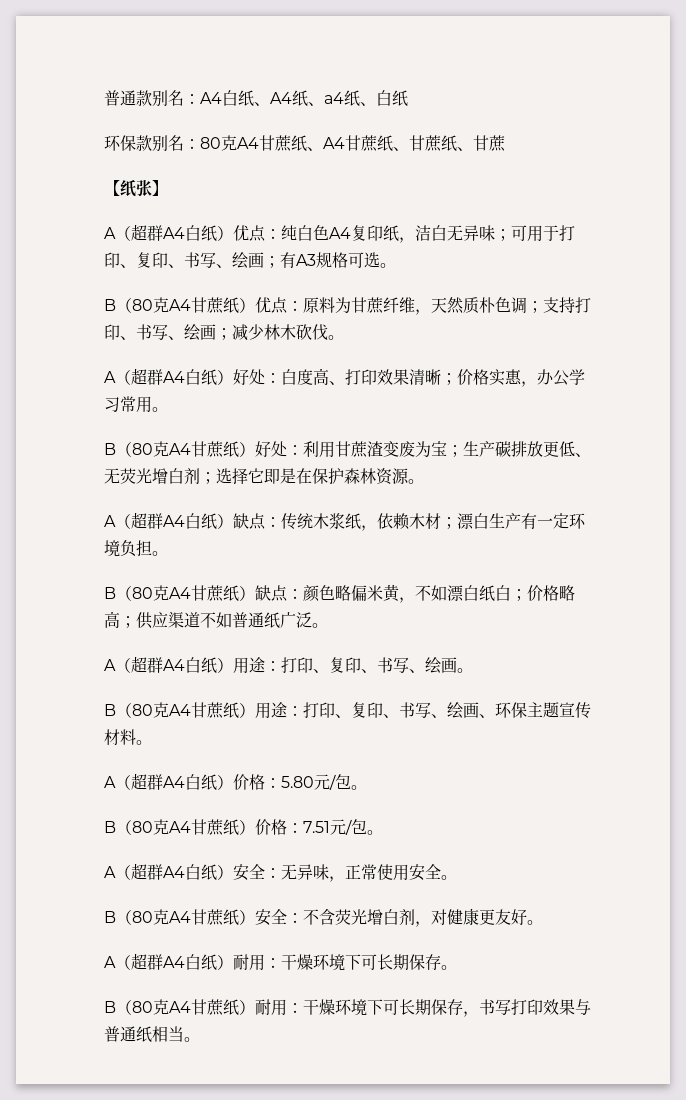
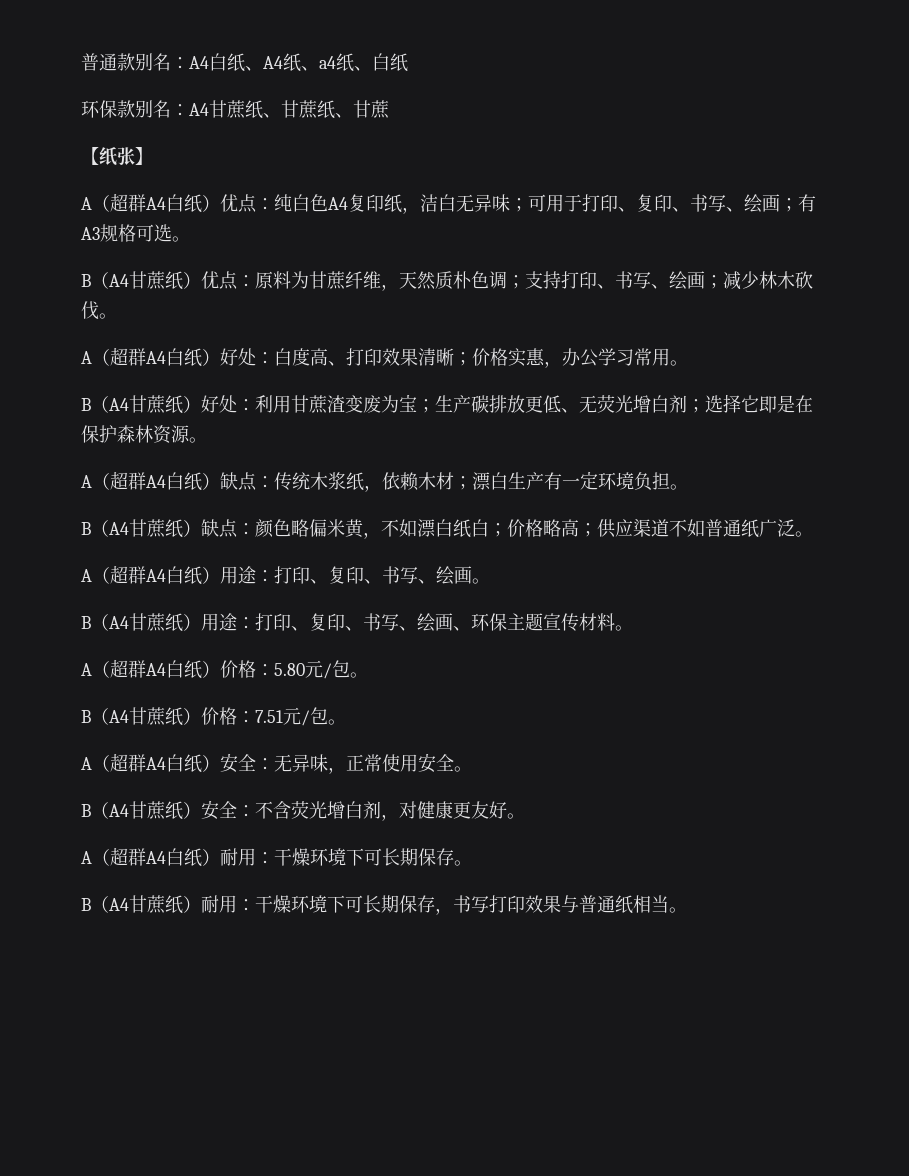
[200,135,323,152] 80克A4甘蔗纸、 -> (189, 110) none
[132,297,169,313] 80克 -> (109, 280) none
[132,441,169,457] 80克 -> (109, 404) none
[132,585,169,601] 80克 -> (109, 528) none
[132,702,169,718] 80克 -> (109, 622) none
[132,819,169,835] 80克 -> (109, 716) none
[132,909,169,925] 80克 -> (109, 810) none
[132,999,169,1015] 80克 -> (109, 904) none

